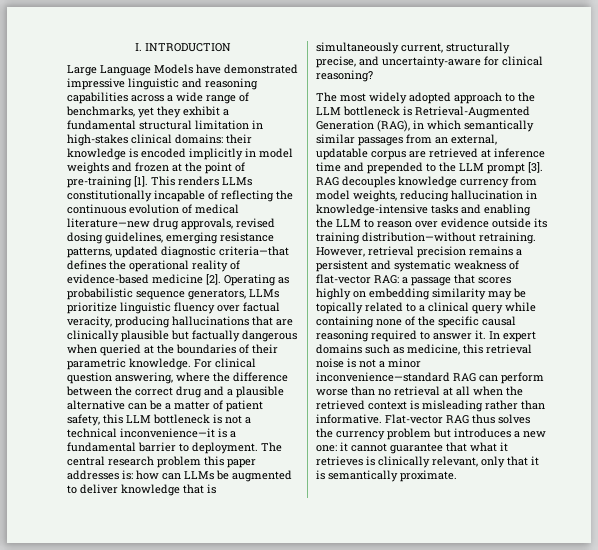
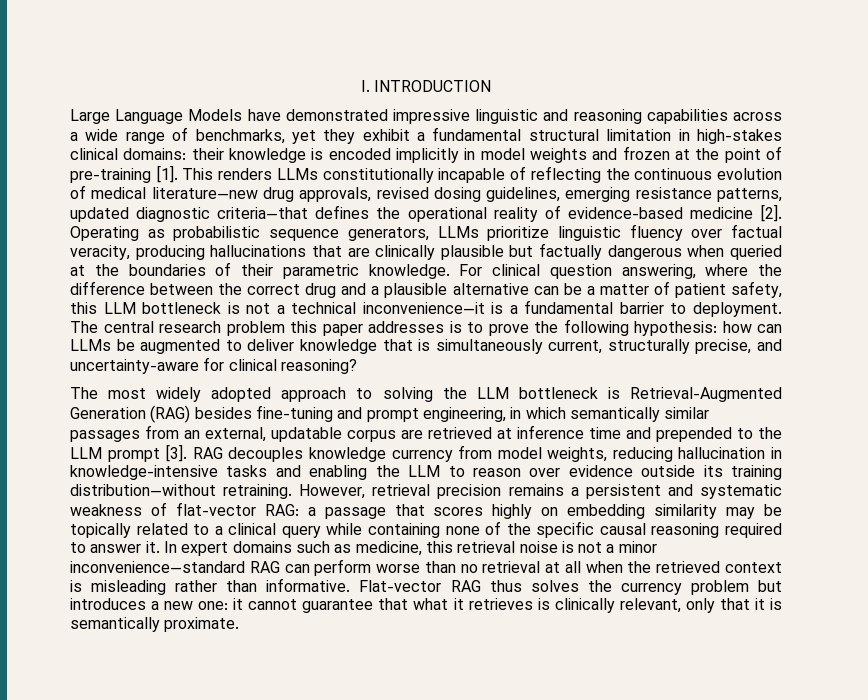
[122,470,133,480] is: -> [449,319,717,336] is to prove the following hypothesis:
(515, 97) none -> [382,387,433,402] solving
[377,120,410,132] (RAG), -> [150,405,506,423] (RAG) besides fine-tuning and prompt engineering,

